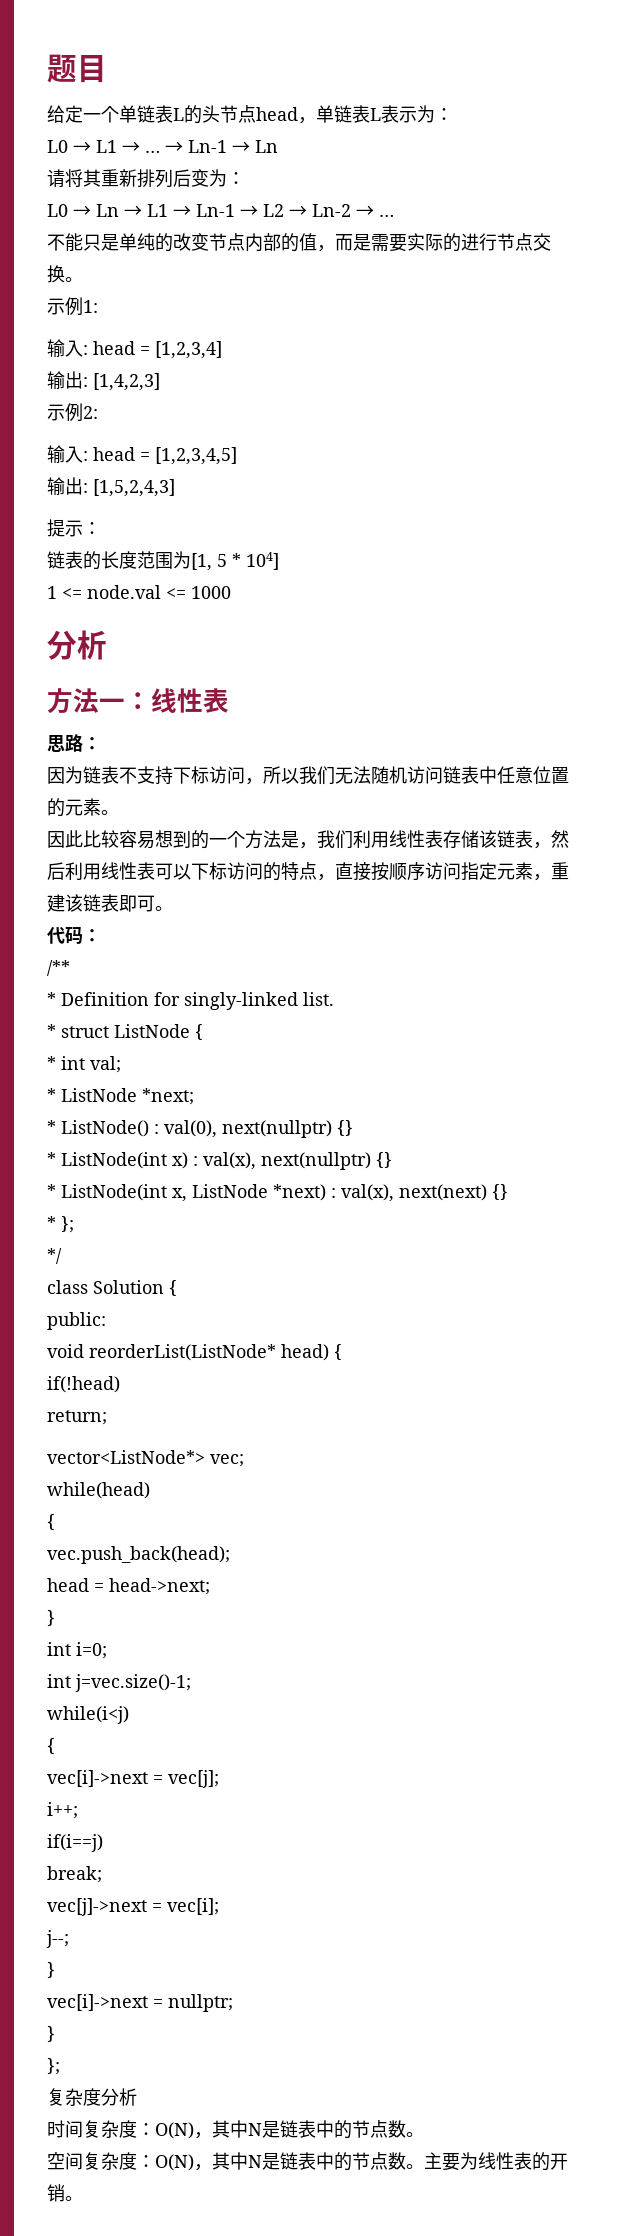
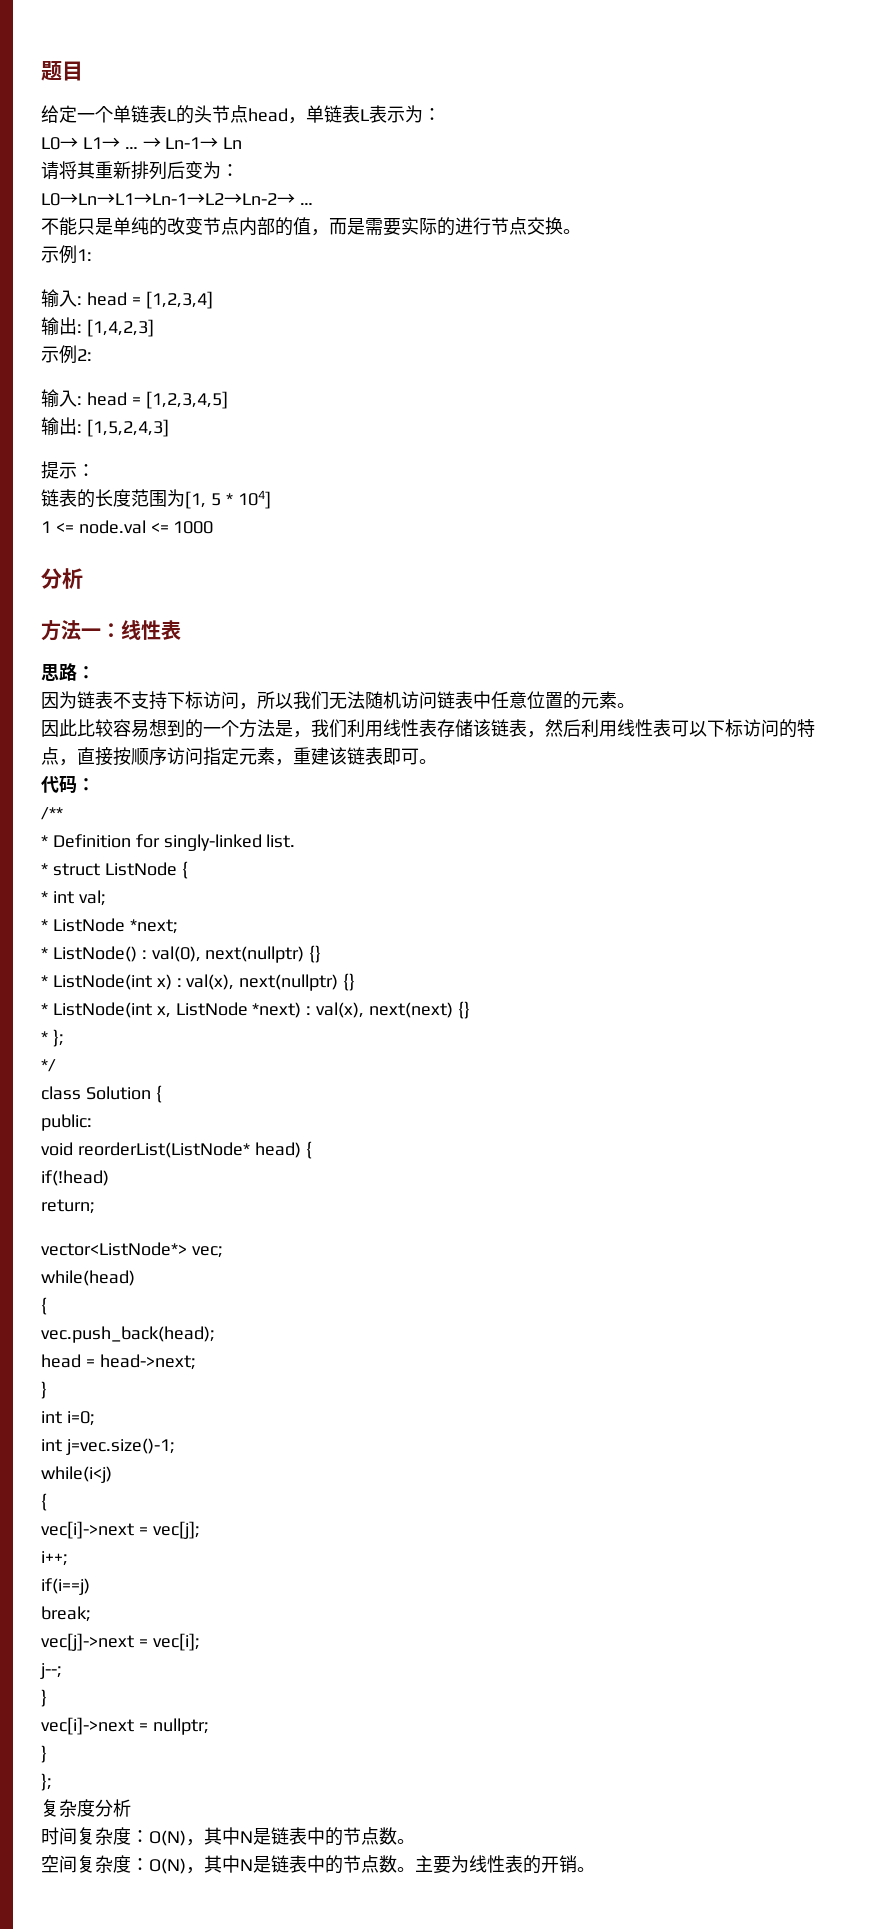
[47,140,250,153] L0 → L1 → … → Ln-1 → -> [41,137,219,150] L0→ L1→ … → Ln-1→
[47,204,374,217] L0 → Ln → L1 → Ln-1 → L2 → Ln-2 → -> [41,193,295,206] L0→Ln→L1→Ln-1→L2→Ln-2→

